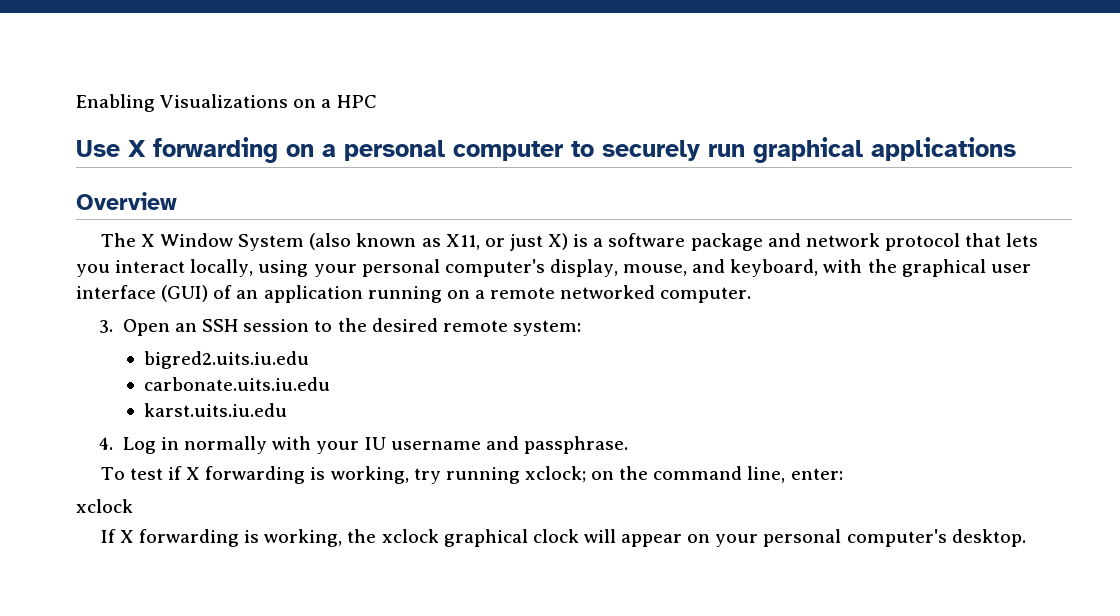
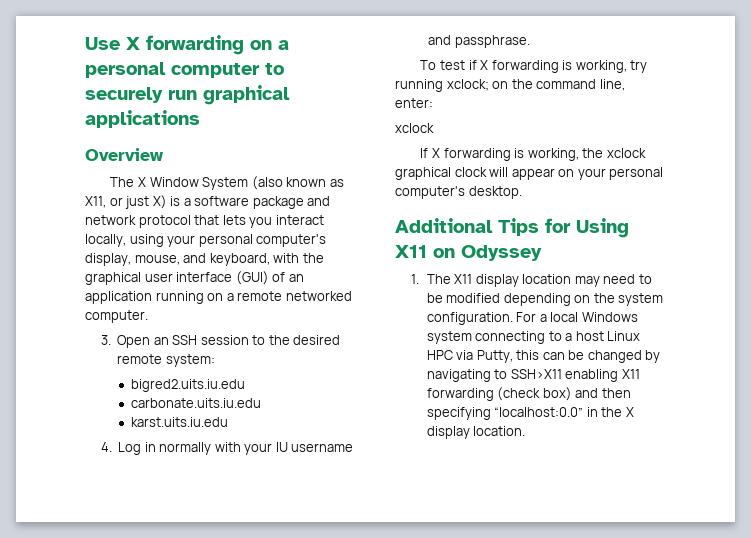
[76,94,377,112] Enabling Visualizations on a HPC // -> (85, 43) none
(1026, 538) none -> [395,218,629,238] [395,245,542,261] [410,274,652,287] [426,293,664,306] [426,312,638,325] [426,331,641,344] [426,350,661,363] [426,369,640,382] [426,387,631,401] [426,407,634,420] [426,426,526,439] // Additional Tips for Using X11 on Odyssey // 1. The X11 display location may need to be modified depending on the system configuration. For a local Windows system connecting to a host Linux HPC via Putty, this can be changed by navigating to SSH>X11 enabling X11 forwarding (check box) and then specifying “localhost:0.0” in the X display location.

